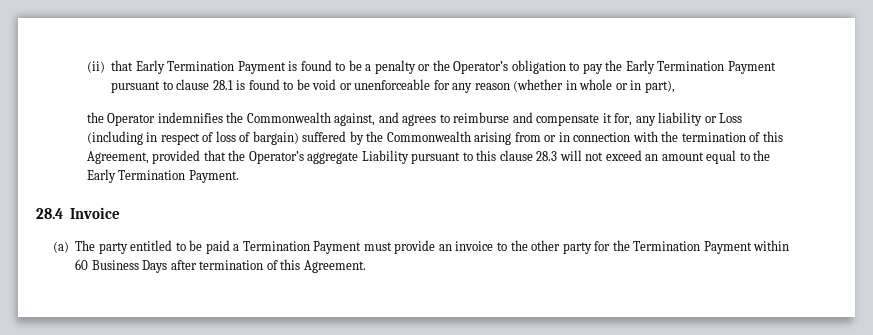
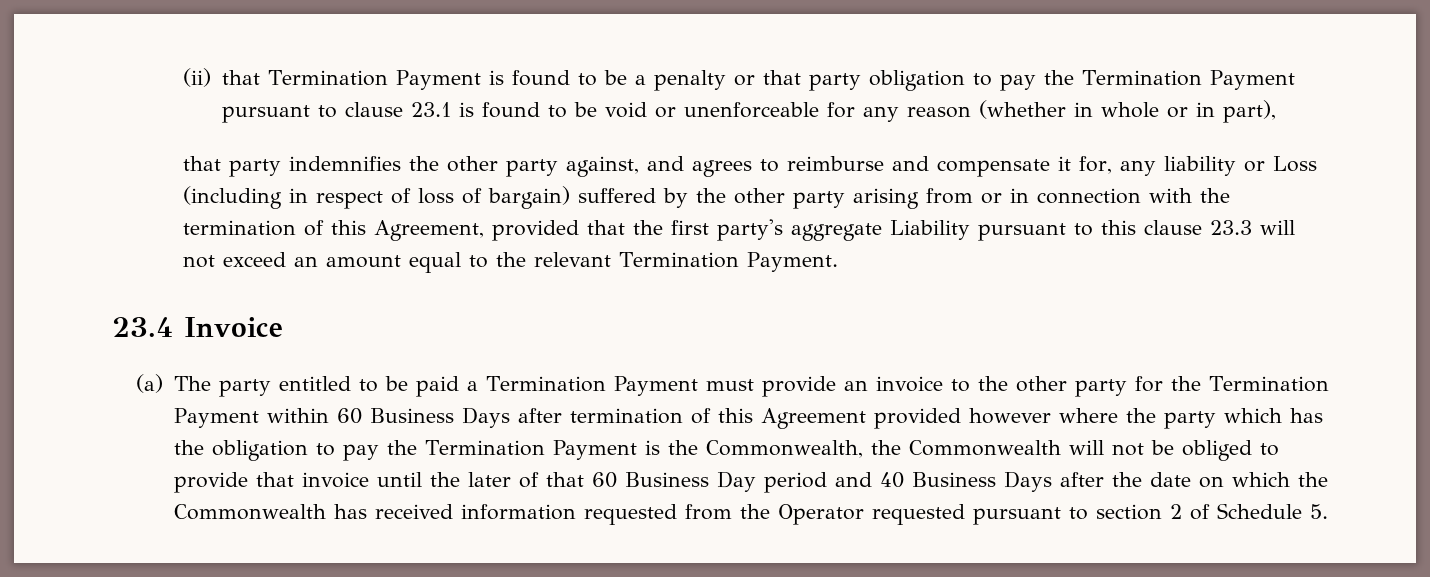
[135,60,165,74] Early -> (261, 77) none
[432,60,655,74] the Operator’s obligation to pay the Early -> [763,70,1075,91] that party obligation to pay the
[212,80,233,90] 28.1 -> [411,102,452,117] 23.1
[86,112,331,126] the Operator indemnifies the Commonwealth -> [183,156,559,177] that party indemnifies the other party
[386,131,471,142] Commonwealth -> [734,188,846,209] other party
[248,151,304,164] Operator’s -> [671,219,784,241] first party's
[536,151,558,161] 28.3 -> [1210,220,1253,235] 23.3
[86,169,116,183] Early -> [534,252,612,267] relevant
[36,208,63,219] 28.4 -> [112,317,173,337] 23.4
[303,260,366,273] Agreement. -> [760,408,1323,429] [173,440,1280,461] [173,471,1328,493] [173,503,1328,525] Agreement provided however where the party which has the obligation to pay the Termination Payment is the Commonwealth, the Commonwealth will not be obliged to provide that invoice until the later of that 60 Business Day period and 40 Business Days after the date on which the Commonwealth has received information requested from the Operator requested pursuant to section 2 of Schedule 5.

